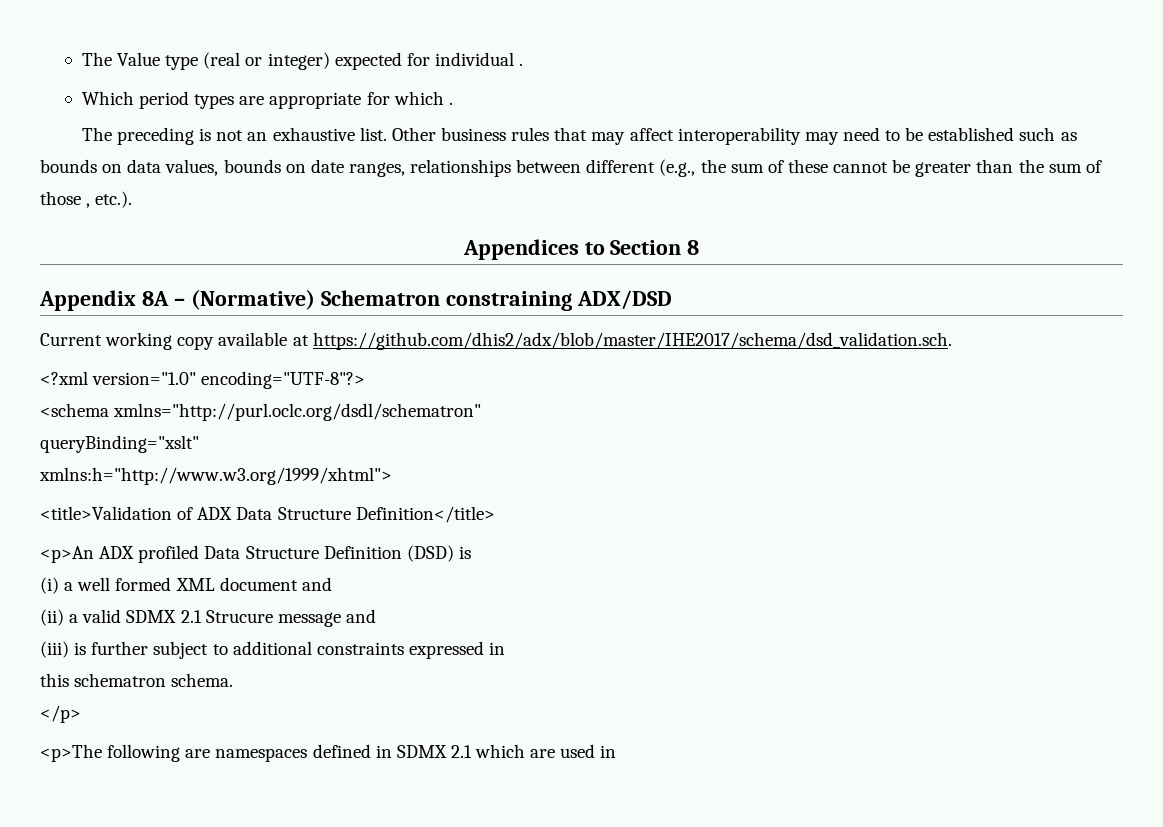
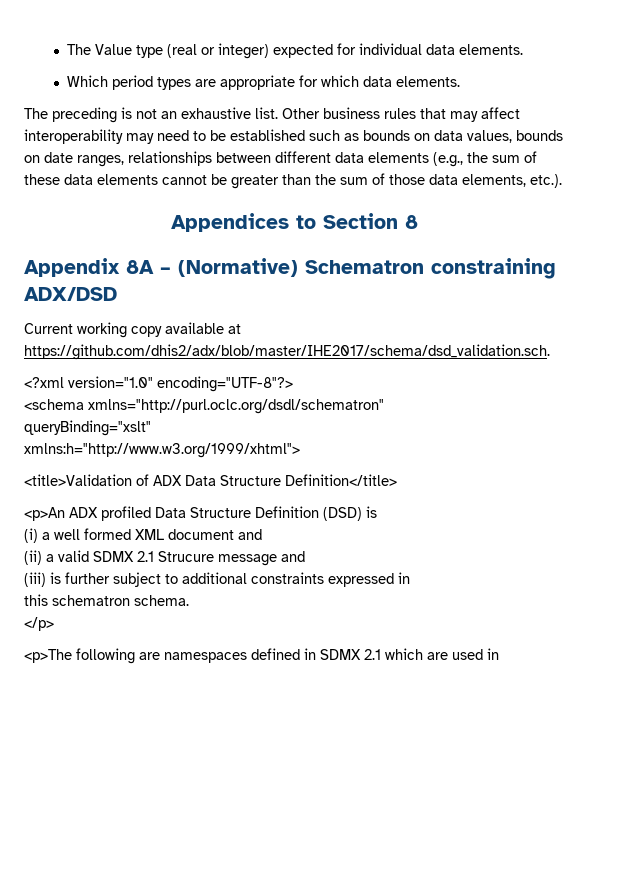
[519,63,524,66] . -> [426,44,524,55] data elements.
[448,102,453,105] . -> [363,76,461,87] data elements.
(656, 166) none -> [335,152,429,163] data elements
(828, 166) none -> [64,174,158,185] data elements
[86,203,91,208] , -> [429,174,526,187] data elements,

